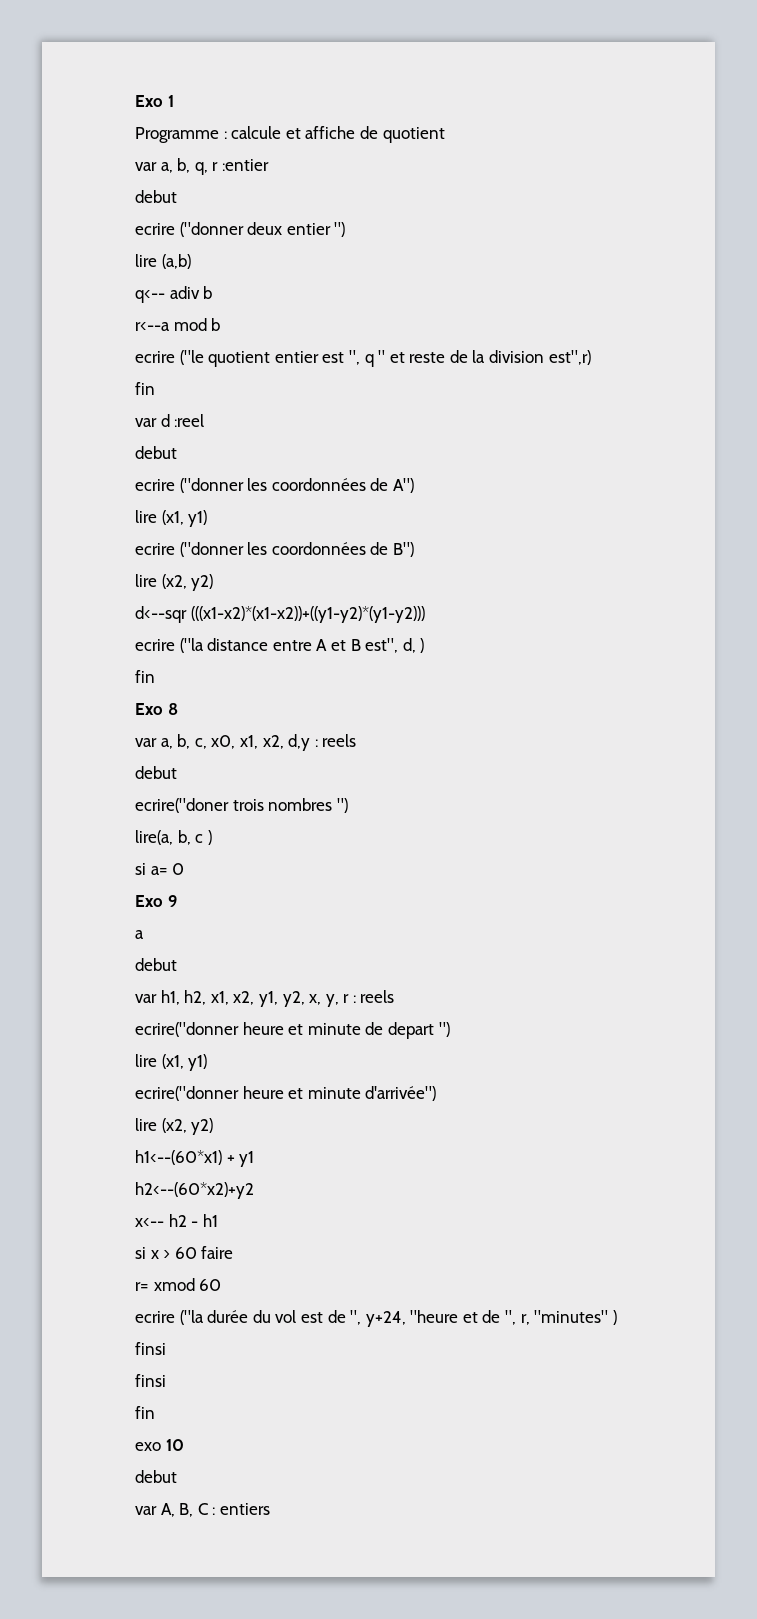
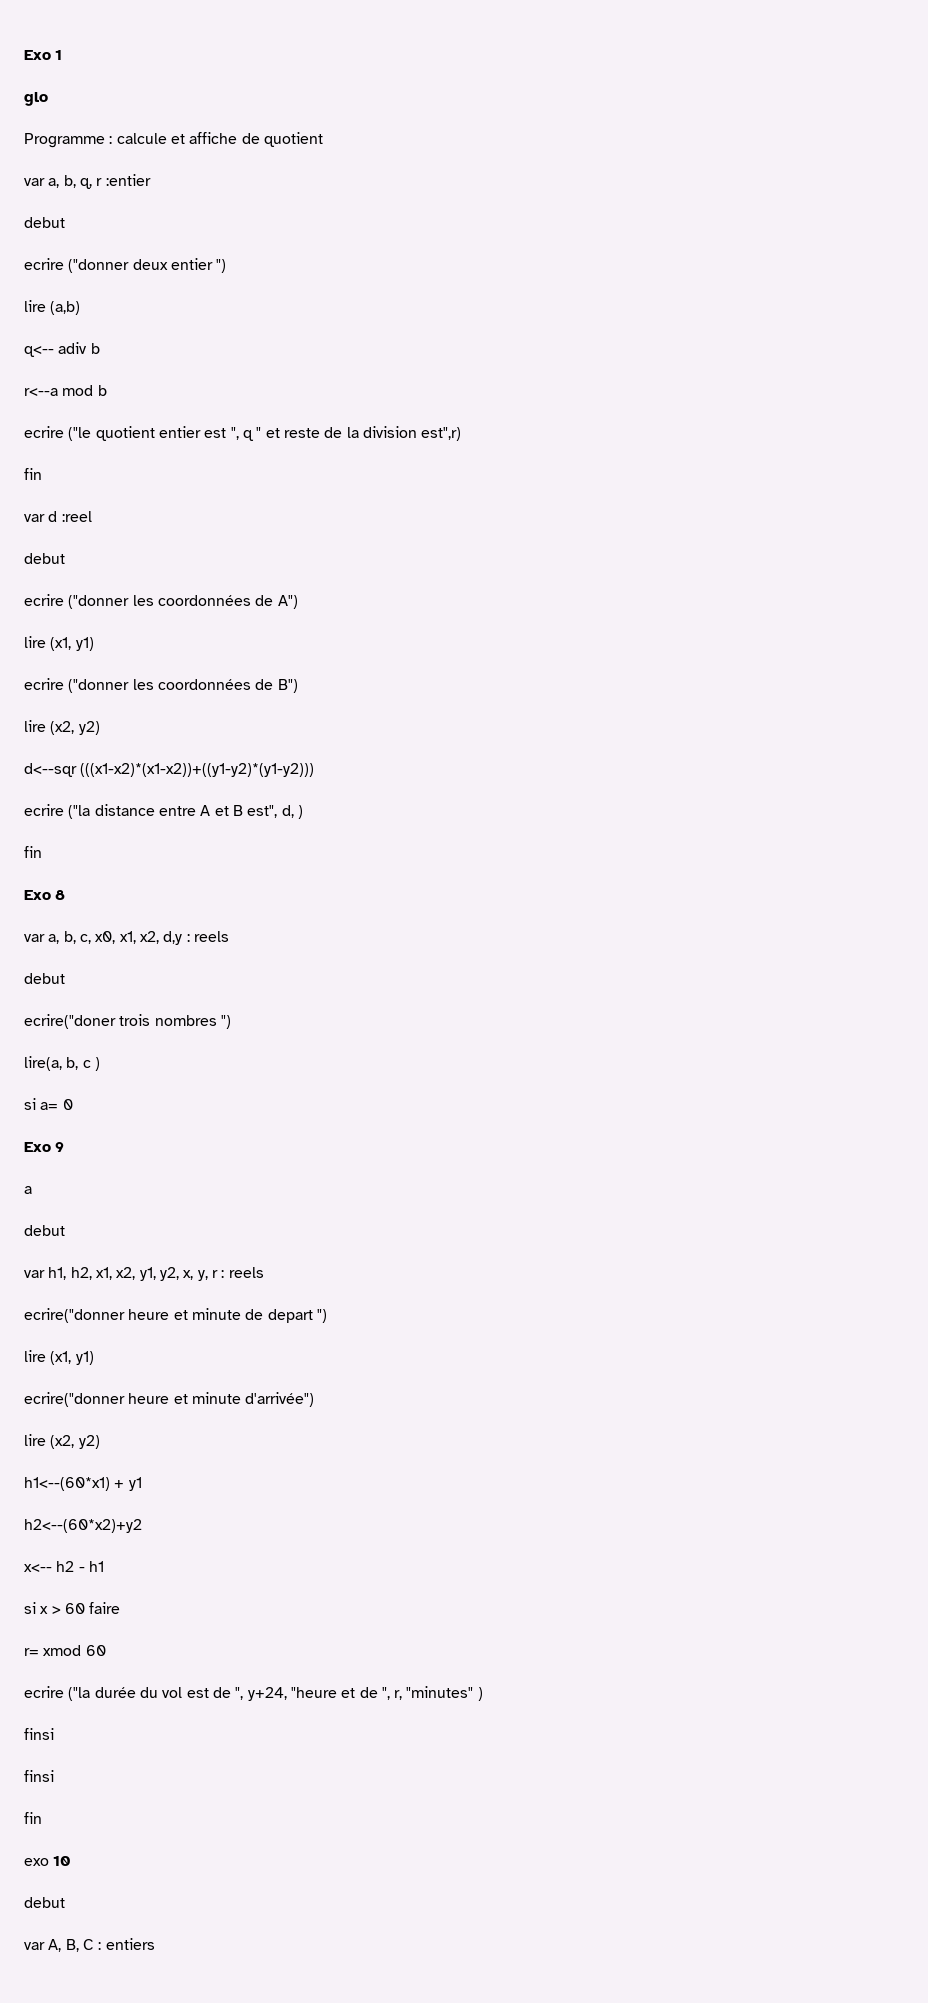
(174, 101) none -> [24,92,48,106] // glo

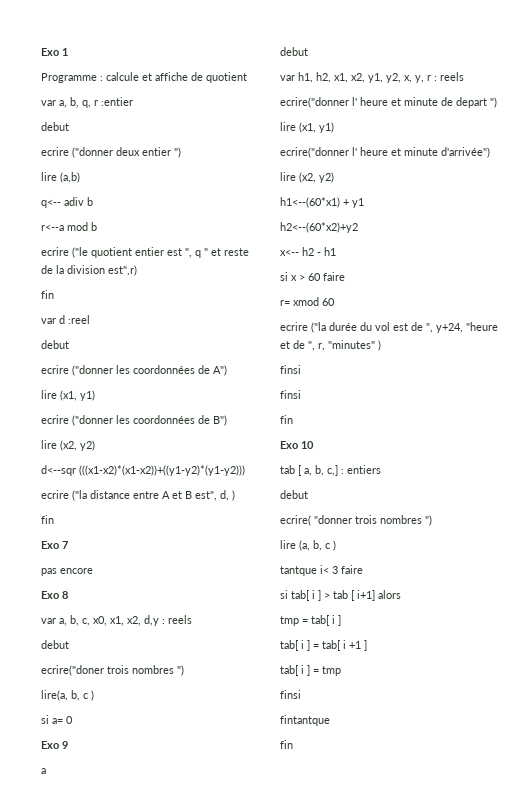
[24,92,48,106] // glo -> (68, 52) none
(42, 852) none -> [41,541,68,549] [41,568,93,576] // Exo 7 // pas encore
(125, 1315) none -> [352,97,357,106] l'
(125, 1399) none -> [352,147,357,156] l'
[24,1858,49,1866] exo -> [280,441,298,449] Exo
[24,1897,65,1908] [24,1938,155,1952] debut // var A, B, C : entiers -> [280,465,381,476] [280,490,308,499] [280,515,432,526] [280,540,336,551] [280,565,363,576] [280,590,401,601] [280,615,341,626] [280,640,367,651] [280,665,341,676] [280,690,301,699] [280,715,330,726] [280,740,293,749] tab [ a, b, c,] : entiers // debut // ecrire( "donner trois nombres ") // lire (a, b, c ) // tantque i< 3 faire // si tab[ i ] > tab [ i+1] alors // tmp = tab[ i ] // tab[ i ] = tab[ i +1 ] // tab[ i ] = tmp // finsi // fintantque // fin

